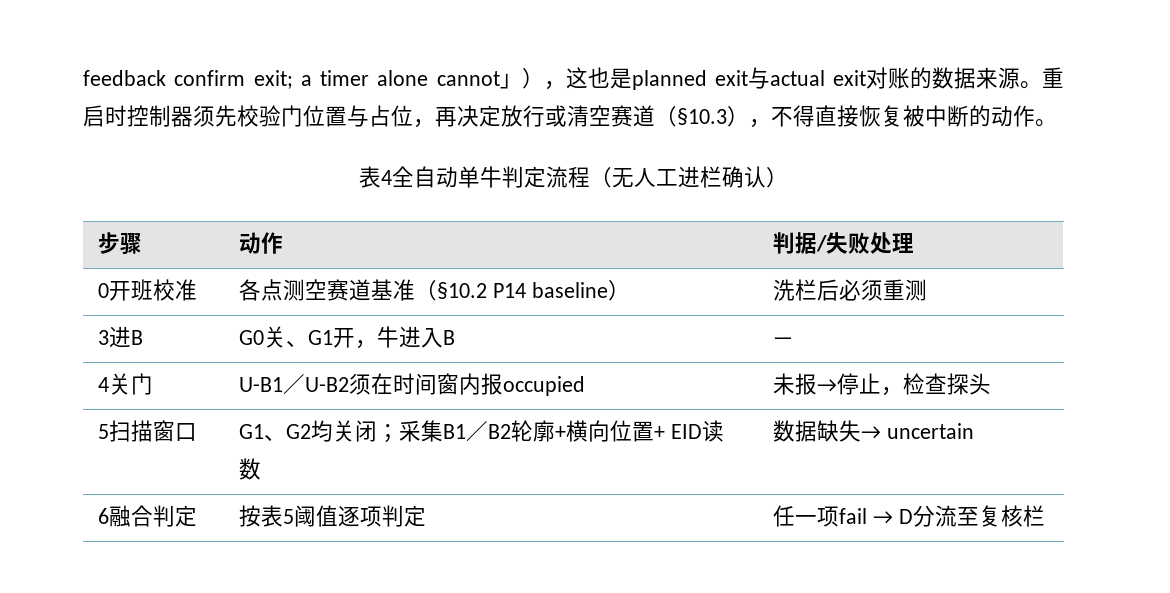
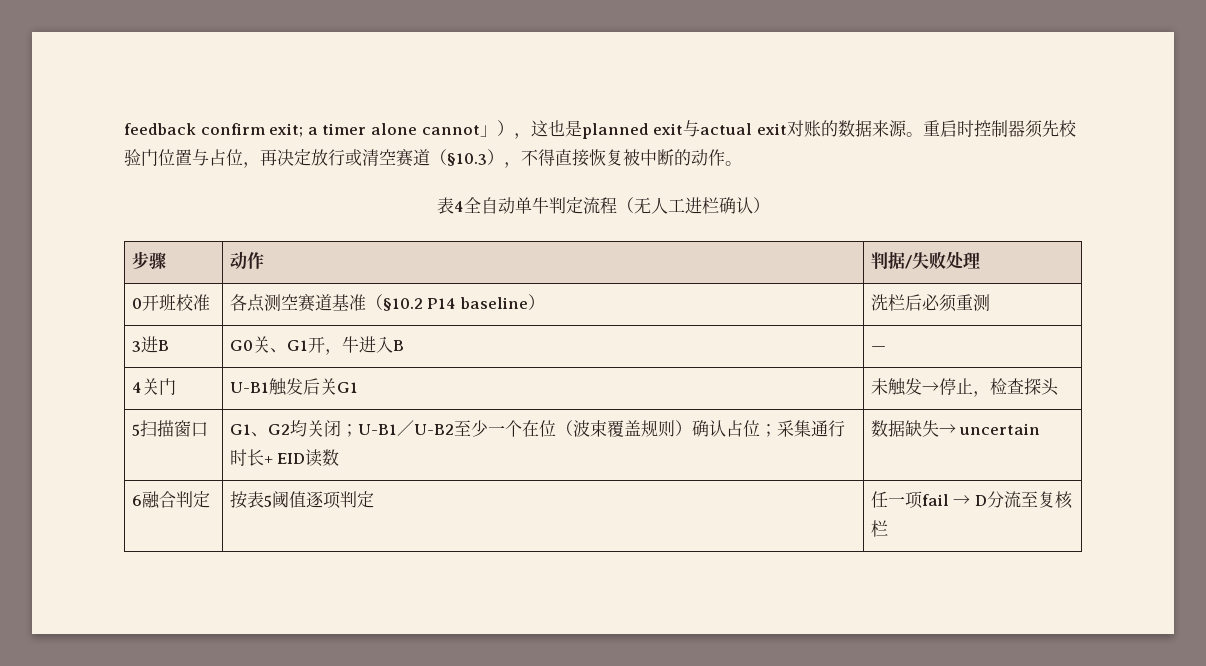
[283,373,586,396] ／U-B2须在时间窗内报occupied -> [268,378,358,396] 触发后关G1
[795,373,818,395] 报 -> [887,378,922,396] 触发
[399,420,655,442] 采集B1／B2轮廓+横向位置 -> [357,420,845,437] [229,449,264,466] U-B1／U-B2至少一个在位（波束覆盖规则）确认占位；采集通行时长

